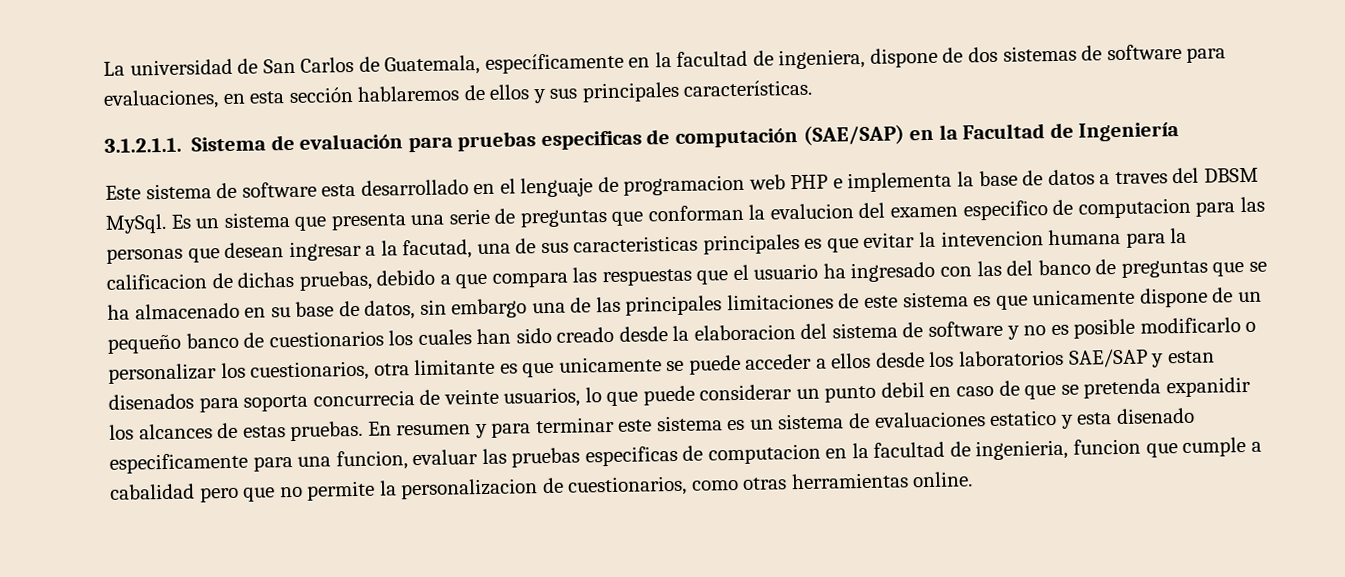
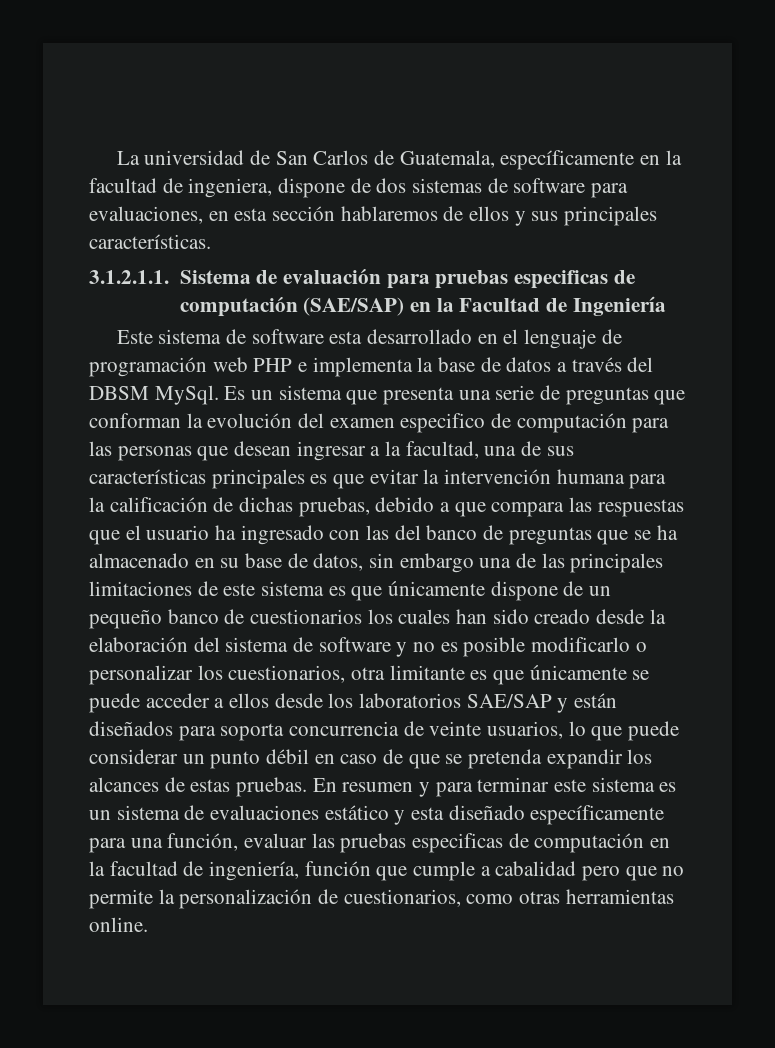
[623,174,746,196] programacion -> [89,357,207,377] programación
[1114,171,1168,185] traves -> [571,357,622,372] través
[769,203,854,220] evalucion -> [207,413,293,428] evolución
[1077,197,1191,219] computacion -> [516,413,627,433] computación
[402,239,473,260] facutad, -> [405,441,479,459] facultad,
[573,235,699,253] caracteristicas -> [89,469,206,484] características
[940,230,1044,247] intevencion -> [444,469,552,484] intervención
[106,273,207,290] calificacion -> [109,497,208,512] calificación
[1032,288,1136,306] unicamente -> [388,581,486,596] únicamente
[693,324,796,341] elaboracion -> [89,637,188,652] elaboración
[558,356,662,373] unicamente -> [529,665,627,680] únicamente
[1167,350,1215,364] [108,393,194,410] estan disenados -> [574,693,618,708] [89,721,173,736] están diseñados
[312,390,415,407] concurrecia -> [289,721,400,736] concurrencia
[880,382,925,398] debil -> [266,749,310,764] débil
[1165,376,1251,398] expanidir -> [546,749,623,769] expandir
[989,409,1058,427] estatico -> [324,805,389,820] estático
[1115,407,1195,425] [109,452,248,474] disenado especificamente -> [448,805,665,825] diseñado específicamente
[335,450,408,471] funcion, -> [167,833,239,851] función,
[707,438,1142,465] computacion en la facultad de ingenieria, funcion -> [534,833,671,853] [89,861,371,881] computación en la facultad de ingeniería, función
[400,478,539,500] personalizacion -> [179,889,313,909] personalización

